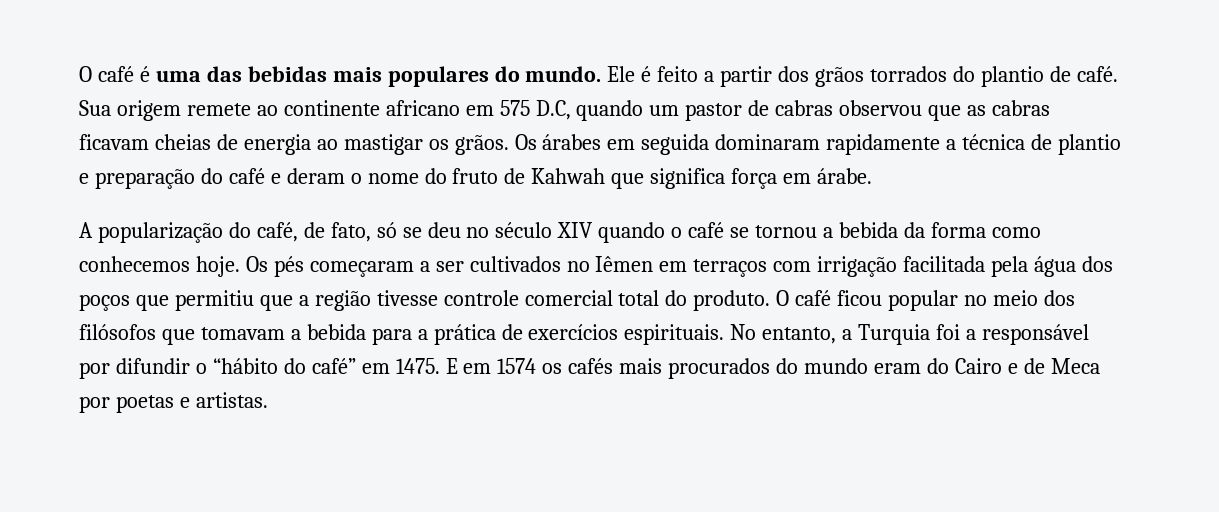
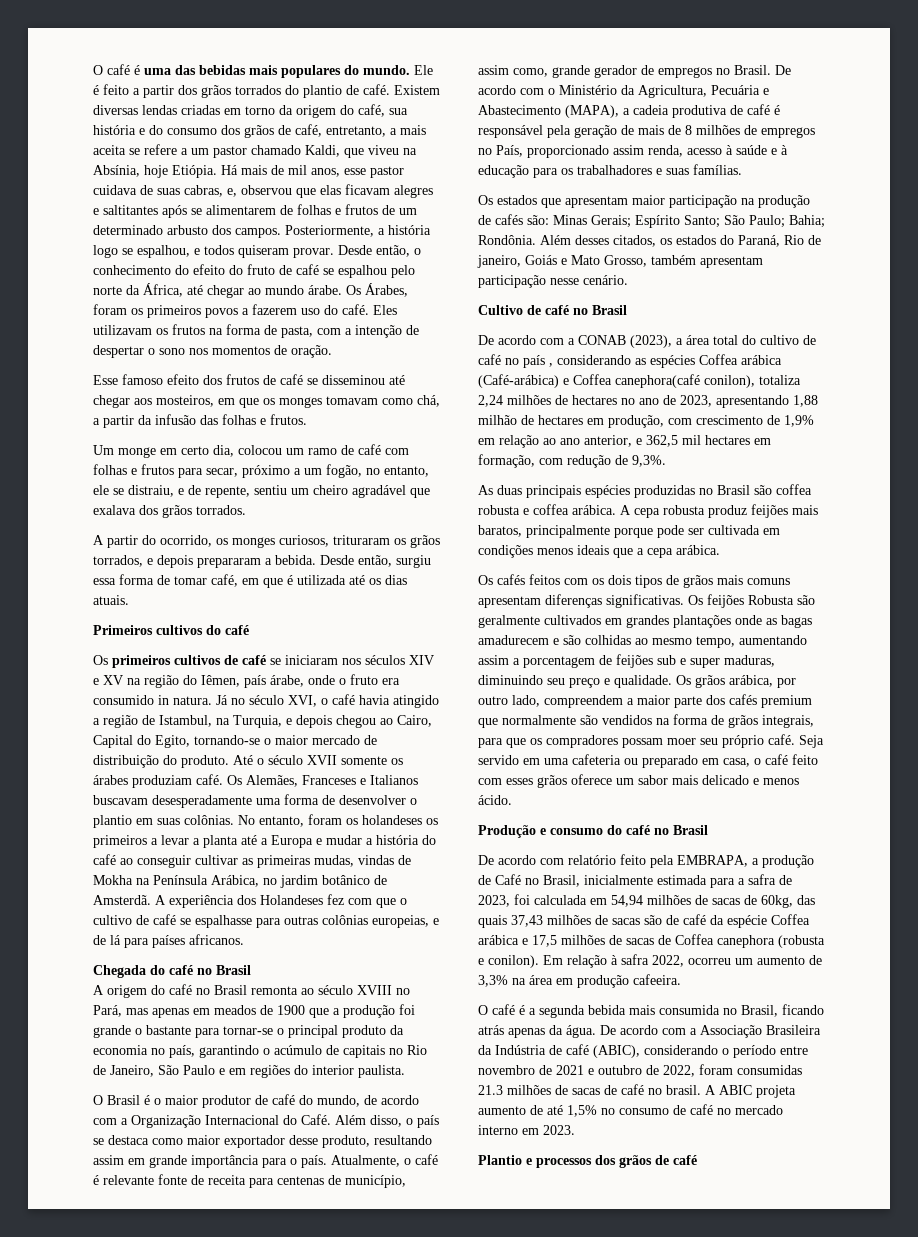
[79,100,1050,121] [79,134,1121,155] [79,168,873,189] [79,222,1041,243] [79,256,1113,277] [79,290,1075,311] [79,324,1089,345] [79,358,1100,379] [79,392,268,413] Sua origem remete ao continente africano em 575 D.C, quando um pastor de cabras observou que as cabras ficavam cheias de energia ao mastigar os grãos. Os árabes em seguida dominaram rapidamente a técnica de plantio e preparação do café e deram o nome do fruto de Kahwah que significa força em árabe. // A popularização do café, de fato, só se deu no século XIV quando o café se tornou a bebida da forma como conhecemos hoje. Os pés começaram a ser cultivados no Iêmen em terraços com irrigação facilitada pela água dos poços que permitiu que a região tivesse controle comercial total do produto. O café ficou popular no meio dos filósofos que tomavam a bebida para a prática de exercícios espirituais. No entanto, a Turquia foi a responsável por difundir o “hábito do café” em 1475. E em 1574 os cafés mais procurados do mundo eram do Cairo e de Meca por poetas e artistas. -> [394,85,440,95] [93,104,408,118] [93,124,426,138] [93,144,417,158] [93,165,404,178] [93,184,433,198] [93,204,417,218] [93,225,431,238] [93,245,421,258] [93,264,415,278] [93,283,408,298] [93,304,397,318] [93,324,419,338] [93,345,332,358] [93,374,405,385] [93,395,440,408] [93,414,307,428] [93,444,409,458] [93,464,429,478] [93,485,430,498] [93,505,246,518] [93,535,440,548] [93,555,431,568] [93,574,407,588] [93,595,129,605] [93,625,249,635] [93,655,434,668] [93,674,400,688] [93,694,439,708] [93,715,432,728] [93,735,377,748] [93,755,403,768] [93,774,418,788] [93,794,417,808] [93,814,438,828] [93,835,436,848] [93,854,411,868] [93,875,387,888] [93,894,407,908] [93,914,439,928] [93,934,244,948] [93,965,251,978] [93,984,410,998] [93,1004,415,1018] [93,1025,404,1038] [93,1045,427,1058] [93,1065,405,1078] [93,1094,419,1108] [93,1114,439,1128] [93,1135,432,1148] [93,1154,438,1168] [93,1174,406,1188] [478,65,791,78] [478,85,769,98] [478,104,780,118] [478,125,815,138] [478,145,788,158] [478,164,742,178] [478,195,810,208] [478,214,825,228] [478,235,821,247] [477,255,763,268] [478,275,628,288] [478,305,627,315] [478,335,816,348] [478,354,782,368] [478,374,801,388] [478,395,818,408] [478,415,814,428] [478,435,771,448] [478,454,666,468] [478,484,812,498] [478,504,818,518] [478,525,780,538] [478,545,720,558] [478,574,790,588] [478,594,815,608] [478,615,812,628] [478,635,807,648] [478,654,775,668] [478,675,796,688] [478,694,812,708] [478,714,814,728] [478,734,824,748] [478,754,818,768] [478,774,799,788] [478,795,512,805] [478,825,708,838] [478,854,814,868] [478,874,792,888] [478,894,815,908] [478,914,810,928] [478,934,825,948] [478,954,822,968] [478,974,681,988] [478,1004,824,1018] [478,1025,821,1038] [478,1044,808,1058] [478,1064,802,1077] [478,1084,796,1098] [478,1104,783,1117] [478,1125,575,1135] [478,1155,697,1168] Existem diversas lendas criadas em torno da origem do café, sua história e do consumo dos grãos de café, entretanto, a mais aceita se refere a um pastor chamado Kaldi, que viveu na Absínia, hoje Etiópia. Há mais de mil anos, esse pastor cuidava de suas cabras, e, observou que elas ficavam alegres e saltitantes após se alimentarem de folhas e frutos de um determinado arbusto dos campos. Posteriormente, a história logo se espalhou, e todos quiseram provar. Desde então, o conhecimento do efeito do fruto de café se espalhou pelo norte da África, até chegar ao mundo árabe. Os Árabes, foram os primeiros povos a fazerem uso do café. Eles utilizavam os frutos na forma de pasta, com a intenção de despertar o sono nos momentos de oração. // Esse famoso efeito dos frutos de café se disseminou até chegar aos mosteiros, em que os monges tomavam como chá, a partir da infusão das folhas e frutos. // Um monge em certo dia, colocou um ramo de café com folhas e frutos para secar, próximo a um fogão, no entanto, ele se distraiu, e de repente, sentiu um cheiro agradável que exalava dos grãos torrados. // A partir do ocorrido, os monges curiosos, trituraram os grãos torrados, e depois prepararam a bebida. Desde então, surgiu essa forma de tomar café, em que é utilizada até os dias atuais. // Primeiros cultivos do café // Os primeiros cultivos de café se iniciaram nos séculos XIV e XV na região do Iêmen, país árabe, onde o fruto era consumido in natura. Já no século XVI, o café havia atingido a região de Istambul, na Turquia, e depois chegou ao Cairo, Capital do Egito, tornando-se o maior mercado de distribuição do produto. Até o século XVII somente os árabes produziam café. Os Alemães, Franceses e Italianos buscavam desesperadamente uma forma de desenvolver o plantio em suas colônias. No entanto, foram os holandeses os primeiros a levar a planta até a Europa e mudar a história do café ao conseguir cultivar as primeiras mudas, vindas de Mokha na Península Arábica, no jardim botânico de Amsterdã. A experiência dos Holandeses fez com que o cultivo de café se espalhasse para outras colônias europeias, e de lá para países africanos. // Chegada do café no Brasil // A origem do café no Brasil remonta ao século XVIII no Pará, mas apenas em meados de 1900 que a produção foi grande o bastante para tornar-se o principal produto da economia no país, garantindo o acúmulo de capitais no Rio de Janeiro, São Paulo e em regiões do interior paulista. // O Brasil é o maior produtor de café do mundo, de acordo com a Organização Internacional do Café. Além disso, o país se destaca como maior exportador desse produto, resultando assim em grande importância para o país. Atualmente, o café é relevante fonte de receita para centenas de município, assim como, grande gerador de empregos no Brasil. De acordo com o Ministério da Agricultura, Pecuária e Abastecimento (MAPA), a cadeia produtiva de café é responsável pela geração de mais de 8 milhões de empregos no País, proporcionado assim renda, acesso à saúde e à educação para os trabalhadores e suas famílias. // Os estados que apresentam maior participação na produção de cafés são: Minas Gerais; Espírito Santo; São Paulo; Bahia; Rondônia. Além desses citados, os estados do Paraná, Rio de janeiro, Goiás e Mato Grosso, também apresentam participação nesse cenário. // Cultivo de café no Brasil // De acordo com a CONAB (2023), a área total do cultivo de café no país , considerando as espécies Coffea arábica (Café-arábica) e Coffea canephora(café conilon), totaliza 2,24 milhões de hectares no ano de 2023, apresentando 1,88 milhão de hectares em produção, com crescimento de 1,9% em relação ao ano anterior, e 362,5 mil hectares em formação, com redução de 9,3%. // As duas principais espécies produzidas no Brasil são coffea robusta e coffea arábica. A cepa robusta produz feijões mais baratos, principalmente porque pode ser cultivada em condições menos ideais que a cepa arábica. // Os cafés feitos com os dois tipos de grãos mais comuns apresentam diferenças significativas. Os feijões Robusta são geralmente cultivados em grandes plantações onde as bagas amadurecem e são colhidas ao mesmo tempo, aumentando assim a porcentagem de feijões sub e super maduras, diminuindo seu preço e qualidade. Os grãos arábica, por outro lado, compreendem a maior parte dos cafés premium que normalmente são vendidos na forma de grãos integrais, para que os compradores possam moer seu próprio café. Seja servido em uma cafeteria ou preparado em casa, o café feito com esses grãos oferece um sabor mais delicado e menos ácido. // Produção e consumo do café no Brasil // De acordo com relatório feito pela EMBRAPA, a produção de Café no Brasil, inicialmente estimada para a safra de 2023, foi calculada em 54,94 milhões de sacas de 60kg, das quais 37,43 milhões de sacas são de café da espécie Coffea arábica e 17,5 milhões de sacas de Coffea canephora (robusta e conilon). Em relação à safra 2022, ocorreu um aumento de 3,3% na área em produção cafeeira. // O café é a segunda bebida mais consumida no Brasil, ficando atrás apenas da água. De acordo com a Associação Brasileira da Indústria de café (ABIC), considerando o período entre novembro de 2021 e outubro de 2022, foram consumidas 21.3 milhões de sacas de café no brasil. A ABIC projeta aumento de até 1,5% no consumo de café no mercado interno em 2023. // Plantio e processos dos grãos de café

